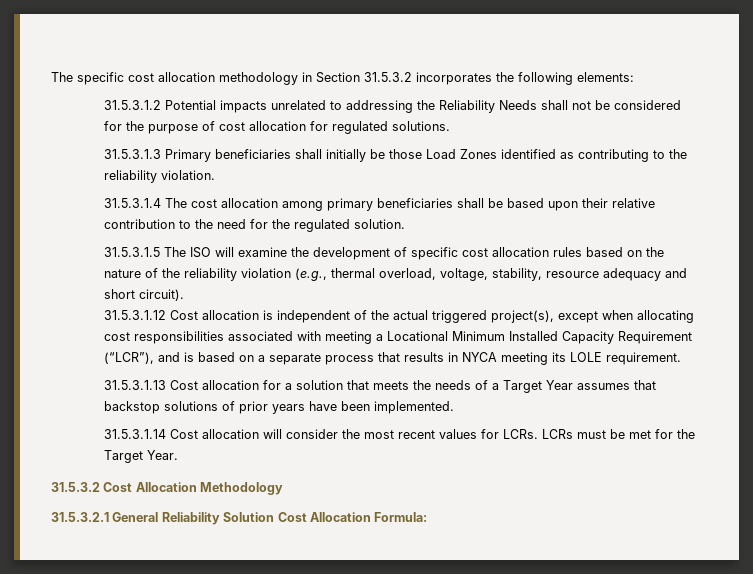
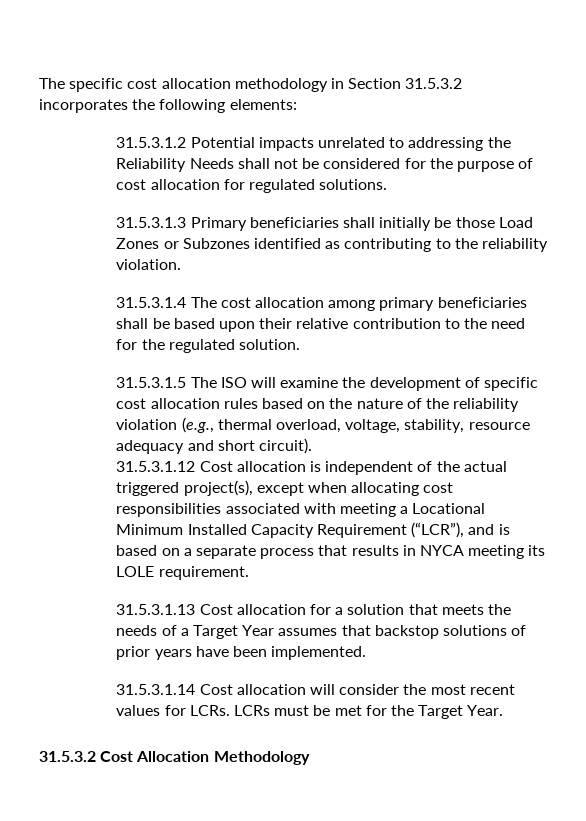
(498, 154) none -> [163,238,250,249] or Subzones
[51,512,428,525] // 31.5.3.2.1 General Reliability Solution Cost Allocation Formula: -> (310, 758) none

